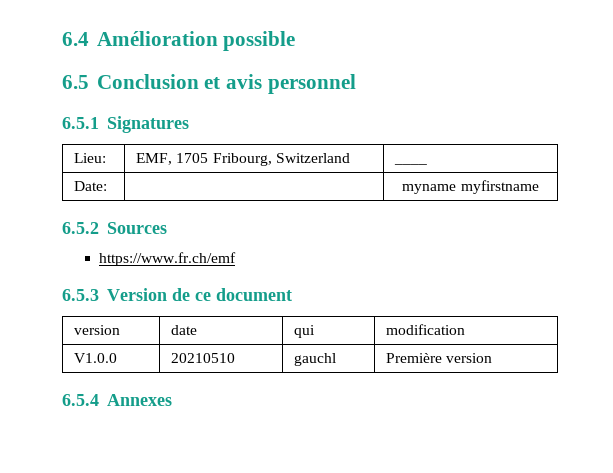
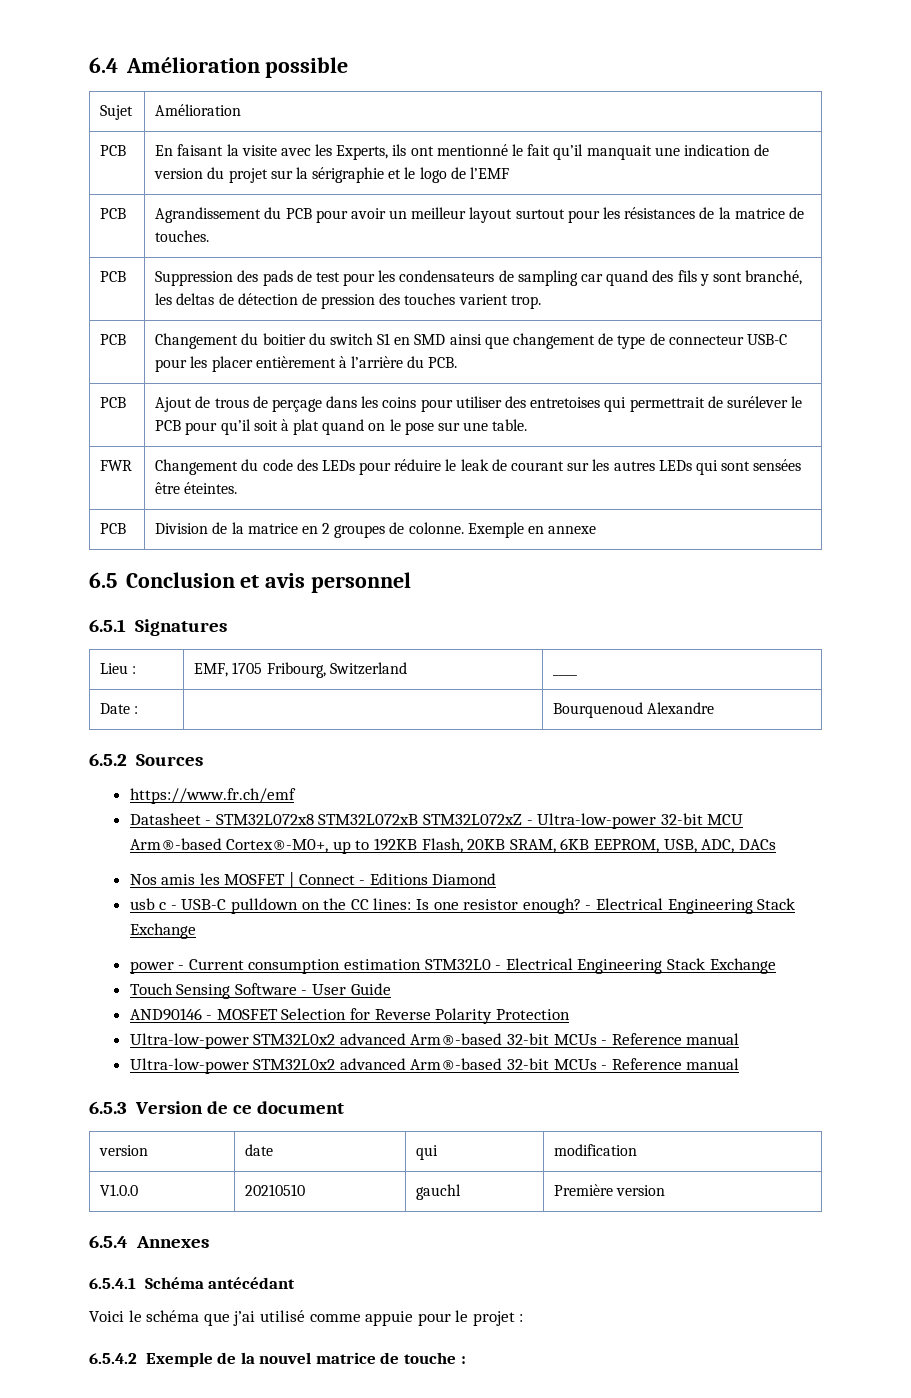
(296, 41) none -> [100,105,134,120] [155,104,242,116] [100,145,127,156] [155,144,770,160] [154,167,509,183] [100,208,127,219] [155,207,804,223] [155,230,210,242] [100,271,127,282] [155,270,803,286] [155,293,541,309] [100,334,127,345] [155,333,787,349] [155,356,458,372] [100,397,127,408] [155,396,803,412] [155,419,528,435] [100,460,133,471] [155,459,802,475] [155,482,238,494] [100,523,127,534] [155,522,597,538] // Sujet | Amélioration // PCB | En faisant la visite avec les Experts, ils ont mentionné le fait qu’il manquait une indication de version du projet sur la sérigraphie et le logo de l’EMF // PCB | Agrandissement du PCB pour avoir un meilleur layout surtout pour les résistances de la matrice de touches. // PCB | Suppression des pads de test pour les condensateurs de sampling car quand des fils y sont branché, les deltas de détection de pression des touches varient trop. // PCB | Changement du boitier du switch S1 en SMD ainsi que changement de type de connecteur USB-C pour les placer entièrement à l’arrière du PCB. // PCB | Ajout de trous de perçage dans les coins pour utiliser des entretoises qui permettrait de surélever le PCB pour qu’il soit à plat quand on le pose sur une table. // FWR | Changement du code des LEDs pour réduire le leak de courant sur les autres LEDs qui sont sensées être éteintes. // PCB | Division de la matrice en 2 groupes de colonne. Exemple en annexe
[74,153,107,163] Lieu: -> [100,663,137,674] Lieu :
[74,181,108,191] [402,180,539,194] Date: | | myname myfirstname -> [100,703,139,714] [553,702,715,718] Date : | | Bourquenoud Alexandre
(237, 259) none -> [129,813,744,829] [129,838,776,854] [129,872,497,887] [129,898,796,914] [129,923,196,939] [129,958,776,974] [129,983,391,999] [129,1008,570,1024] [129,1033,740,1049] [129,1058,740,1074] // Datasheet - STM32L072x8 STM32L072xB STM32L072xZ - Ultra-low-power 32-bit MCU Arm®-based Cortex®-M0+, up to 192KB Flash, 20KB SRAM, 6KB EEPROM, USB, ADC, DACs // Nos amis les MOSFET | Connect - Editions Diamond // usb c - USB-C pulldown on the CC lines: Is one resistor enough? - Electrical Engineering Stack Exchange // power - Current consumption estimation STM32L0 - Electrical Engineering Stack Exchange // Touch Sensing Software - User Guide // AND90146 - MOSFET Selection for Reverse Polarity Protection // Ultra-low-power STM32L0x2 advanced Arm®-based 32-bit MCUs - Reference manual // Ultra-low-power STM32L0x2 advanced Arm®-based 32-bit MCUs - Reference manual
(172, 400) none -> [89,1277,296,1289] [89,1310,524,1326] [89,1352,466,1367] // 6.5.4.1 Schéma antécédant // Voici le schéma que j’ai utilisé comme appuie pour le projet : // 6.5.4.2 Exemple de la nouvel matrice de touche :

